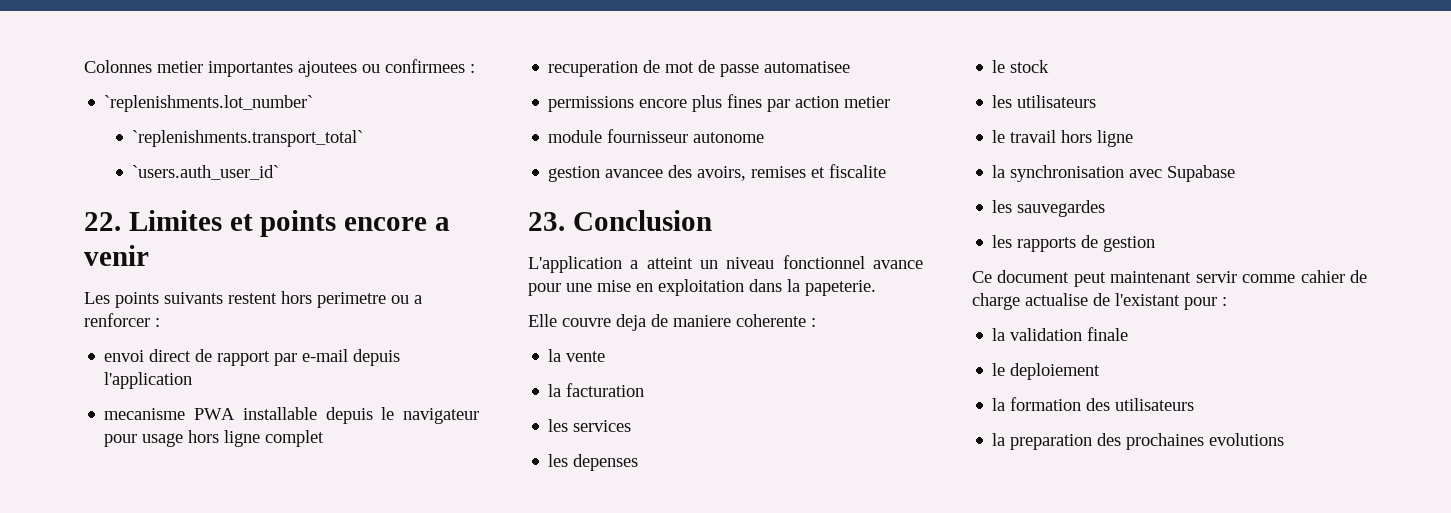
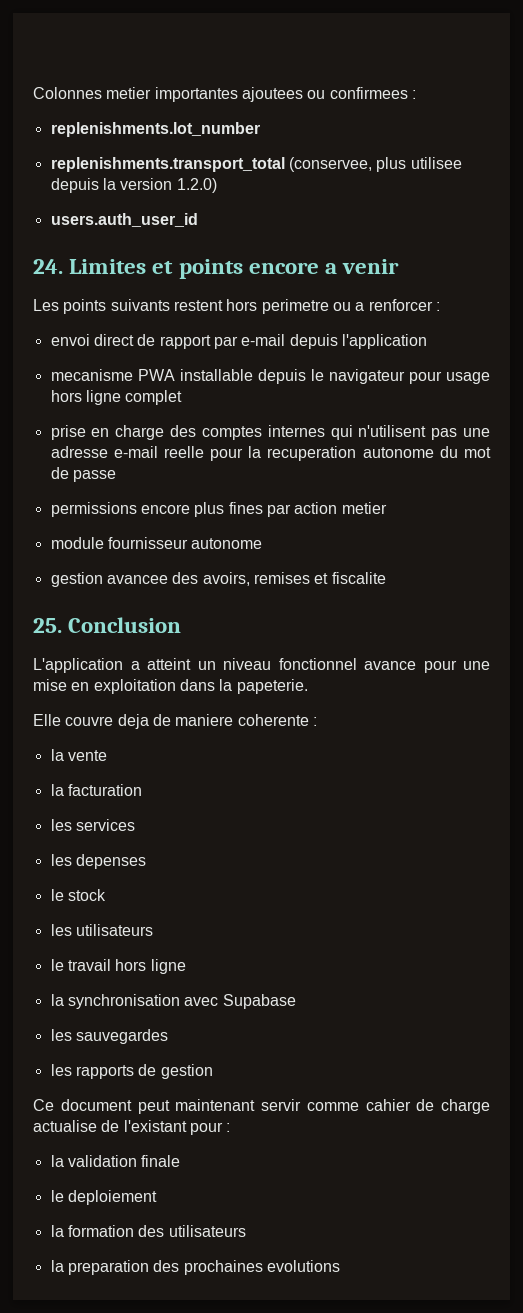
[104,95,314,112] [132,130,364,147] [132,165,280,180] [84,212,121,231] `replenishments.lot_number` // `replenishments.transport_total` // `users.auth_user_id` // 22. -> [50,122,260,137] [50,157,462,172] [50,178,217,193] [50,213,198,227] [33,259,63,274] replenishments.lot_number // replenishments.transport_total (conservee, plus utilisee depuis la version 1.2.0) // users.auth_user_id // 24.
[548,60,661,77] recuperation de -> [50,425,490,440] [50,446,458,461] prise en charge des comptes internes qui n'utilisent pas une adresse e-mail reelle pour la recuperation autonome du
[764,61,851,73] automatisee -> (116, 476) none
[528,212,565,231] 23. -> [33,618,62,633] 25.

